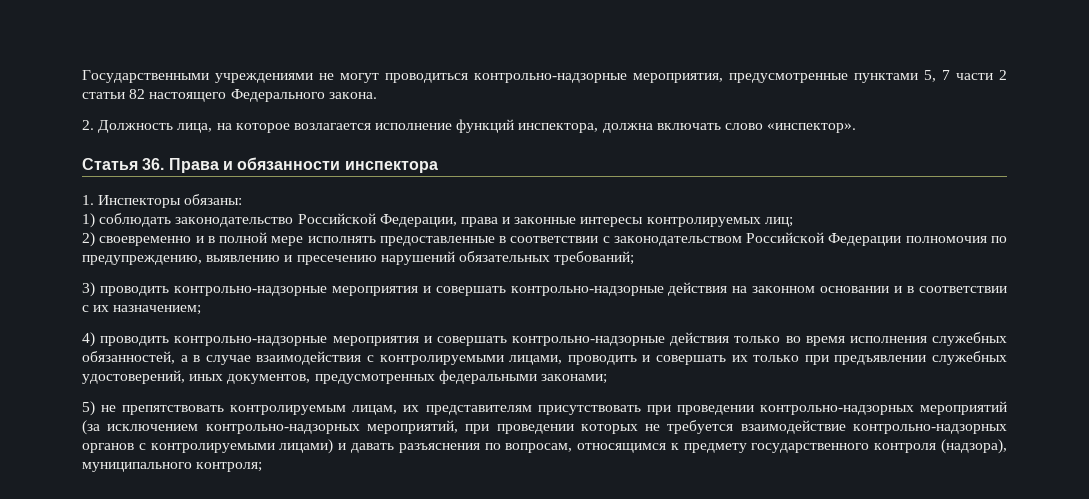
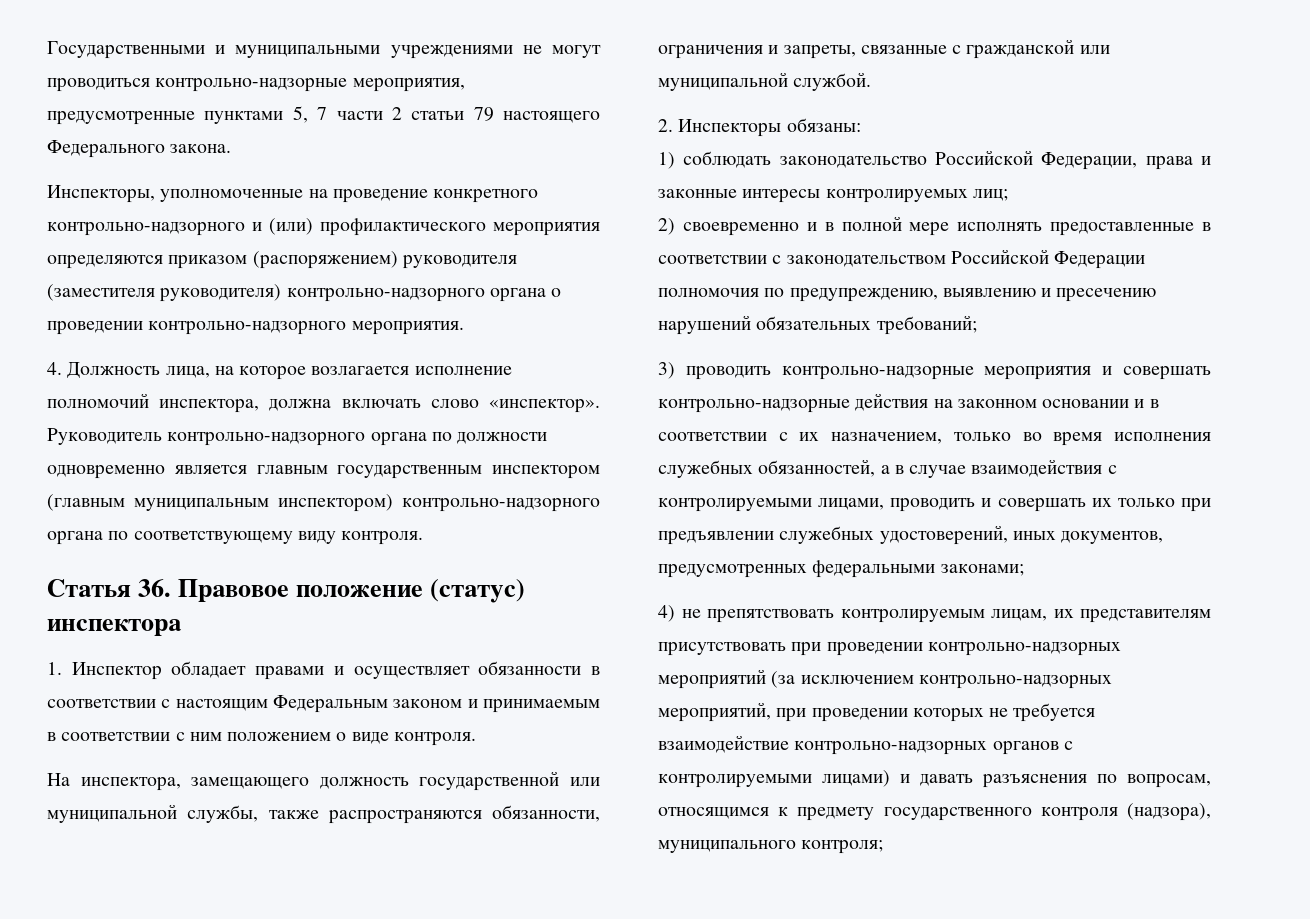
(209, 76) none -> [215,45,381,58] и муниципальными
[129,89,146,99] 82 -> [473,107,494,121] 79
[82,120,94,130] 2. -> [47,185,539,203] [47,218,600,236] [47,251,517,269] [47,284,562,302] [47,321,464,335] [47,362,62,375] Инспекторы, уполномоченные на проведение конкретного контрольно-надзорного и (или) профилактического мероприятия определяются приказом (распоряжением) руководителя (заместителя руководителя) контрольно-надзорного органа о проведении контрольно-надзорного мероприятия. // 4.
[456,119,515,133] функций -> [47,393,149,408] полномочий
(857, 128) none -> [47,428,548,446] [47,465,600,479] [47,494,600,512] [47,531,424,545] Руководитель контрольно-надзорного органа по должности одновременно является главным государственным инспектором (главным муниципальным инспектором) контрольно-надзорного органа по соответствующему виду контроля.
[168,157,341,173] Права и обязанности -> [178,579,526,603] Правовое положение (статус)
(94, 200) none -> [71,661,600,680] [47,695,600,713] [47,732,476,746] [47,771,600,791] [47,804,600,824] [658,39,1110,59] [658,72,872,91] [658,119,673,132] Инспектор обладает правами и осуществляет обязанности в соответствии с настоящим Федеральным законом и принимаемым в соответствии с ним положением о виде контроля. // На инспектора, замещающего должность государственной или муниципальной службы, также распространяются обязанности, ограничения и запреты, связанные с гражданской или муниципальной службой. // 2.
[113,305,202,315] [82,332,730,347] назначением; // 4) проводить контрольно-надзорные мероприятия и совершать контрольно-надзорные действия -> [831,432,943,444] назначением,
[82,401,95,416] 5) -> [658,605,675,622] 4)

